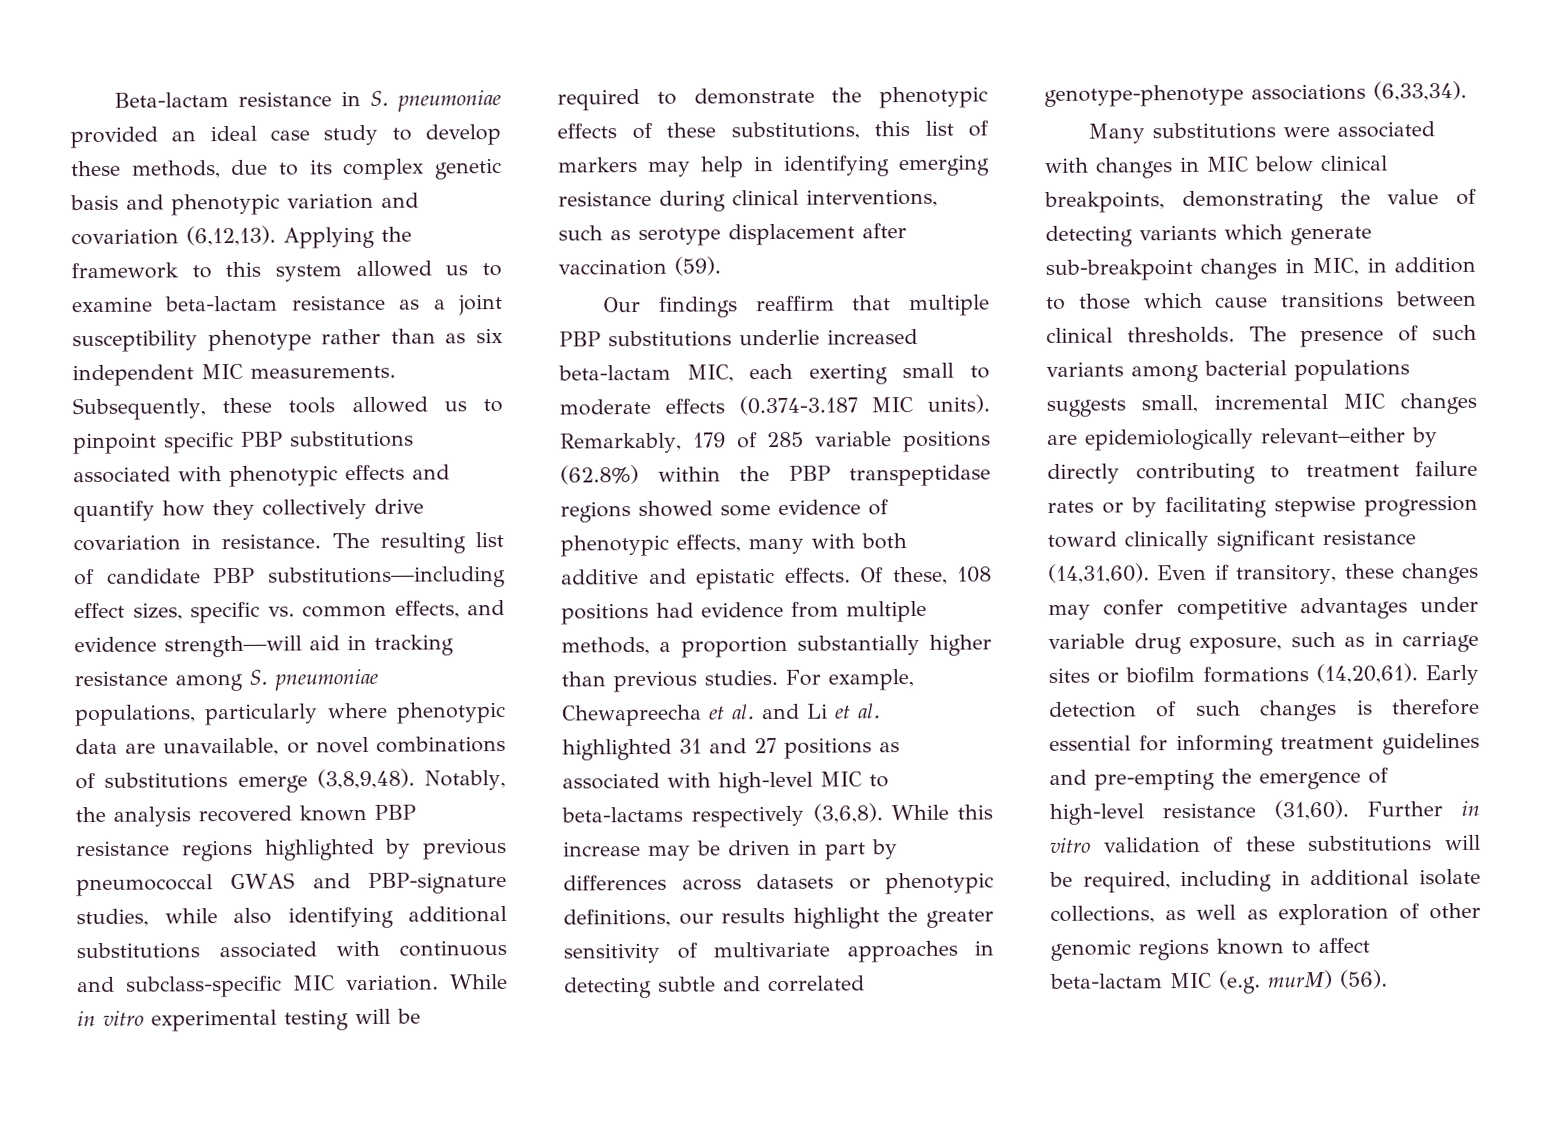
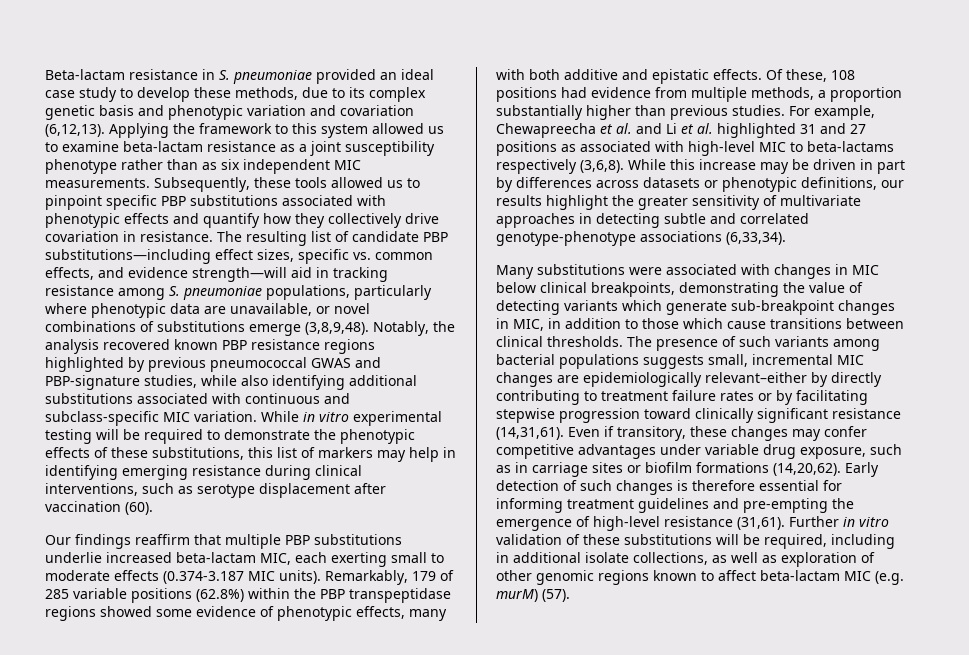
[674,256,721,276] (59). -> [125,502,153,515] (60).
[1048,563,1150,585] (14,31,60). -> [496,427,564,440] (14,31,61).
[1315,663,1418,685] (14,20,61). -> [773,463,841,476] (14,20,62).
[1274,799,1349,821] (31,60). -> [737,517,785,530] (31,61).
[1339,969,1388,989] (56). -> [542,589,570,602] (57).

